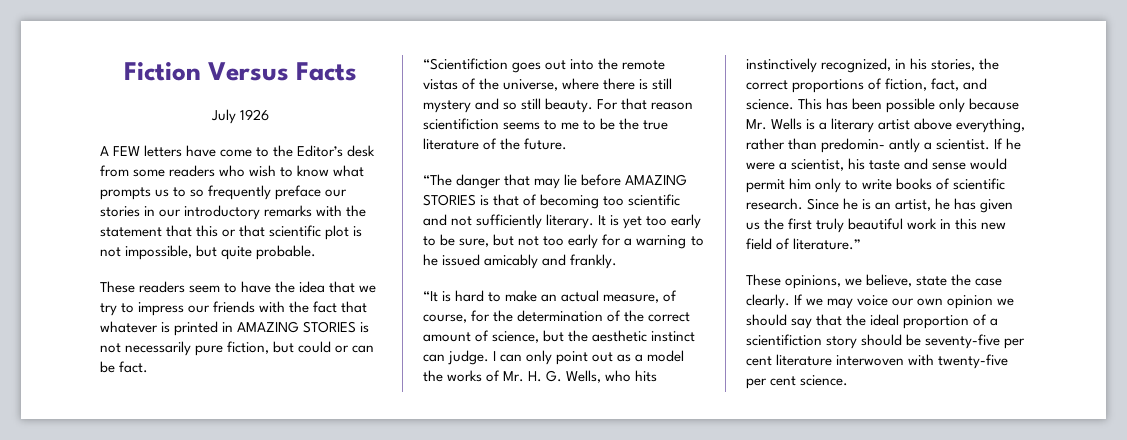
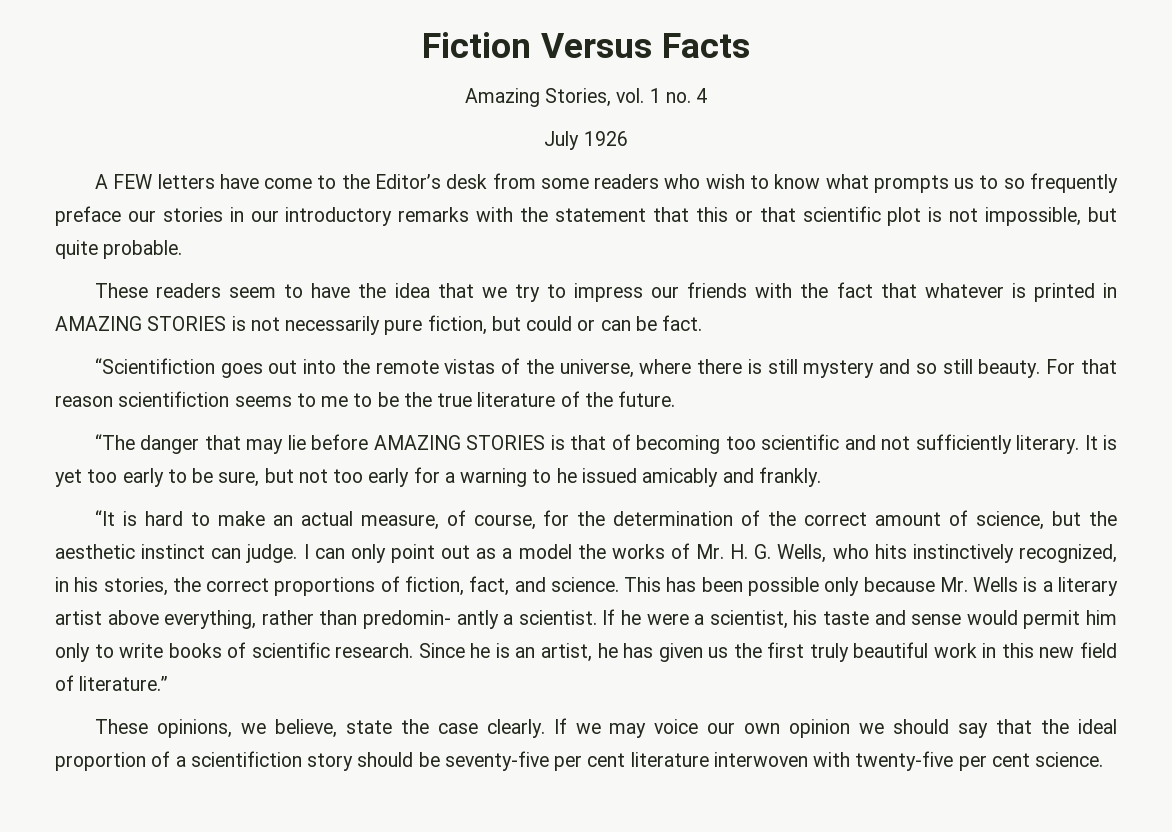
(358, 71) none -> [464,88,708,107] // Amazing Stories, vol. 1 no. 4

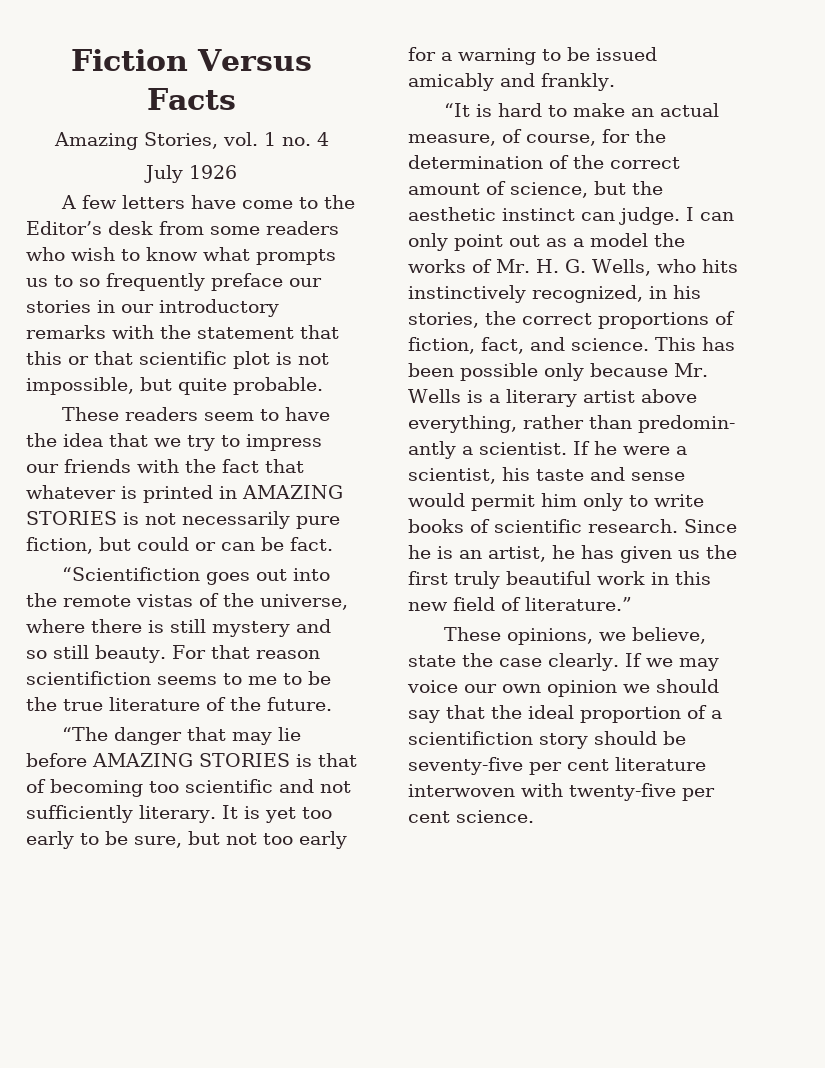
[113,174,153,189] FEW -> [81,195,117,209] few
[556,468,577,483] he -> [567,47,590,61] be

